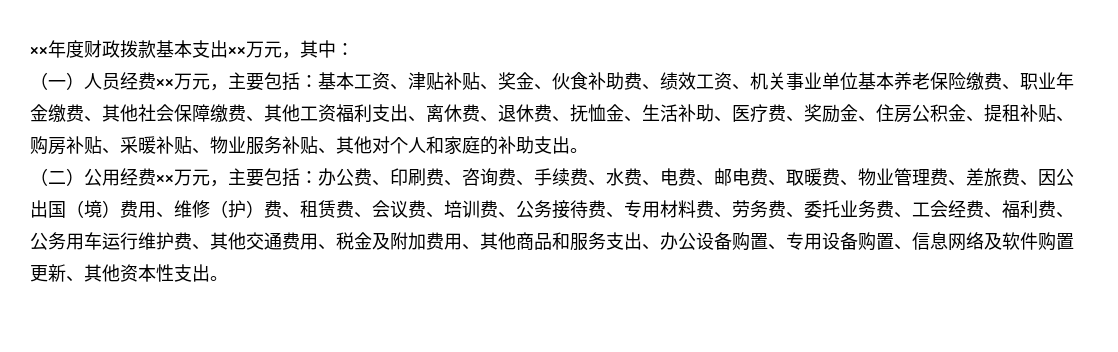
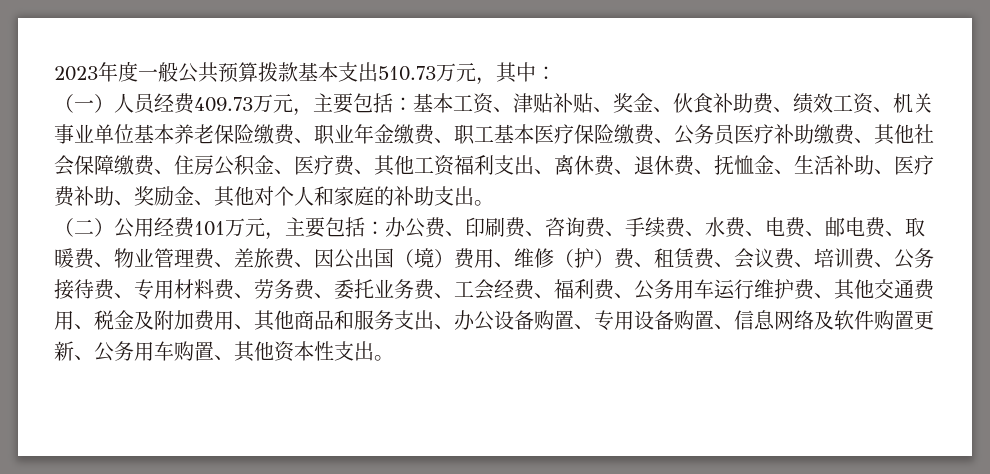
[30,40,120,58] ××年度财政 -> [54,61,258,83] 2023年度一般公共预算
[228,47,246,56] ×× -> [378,66,436,81] 510.73
[156,79,174,88] ×× -> [194,97,253,112] 409.73
(102, 119) none -> [454,124,874,145] 职工基本医疗保险缴费、公务员医疗补助缴费、
(264, 119) none -> [174,155,374,176] 住房公积金、医疗费、
(786, 113) none -> [74,186,114,206] 补助
[876,104,1074,123] [30,136,336,155] 住房公积金、提租补贴、购房补贴、采暖补贴、物业服务补贴、 -> (214, 202) none
[156,175,174,184] ×× -> [194,221,225,236] 101
(84, 279) none -> [94,341,234,362] 公务用车购置、

